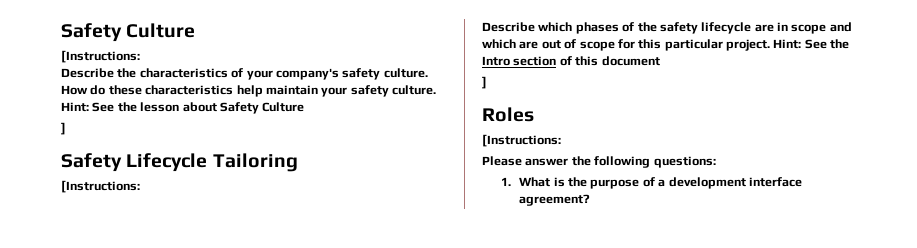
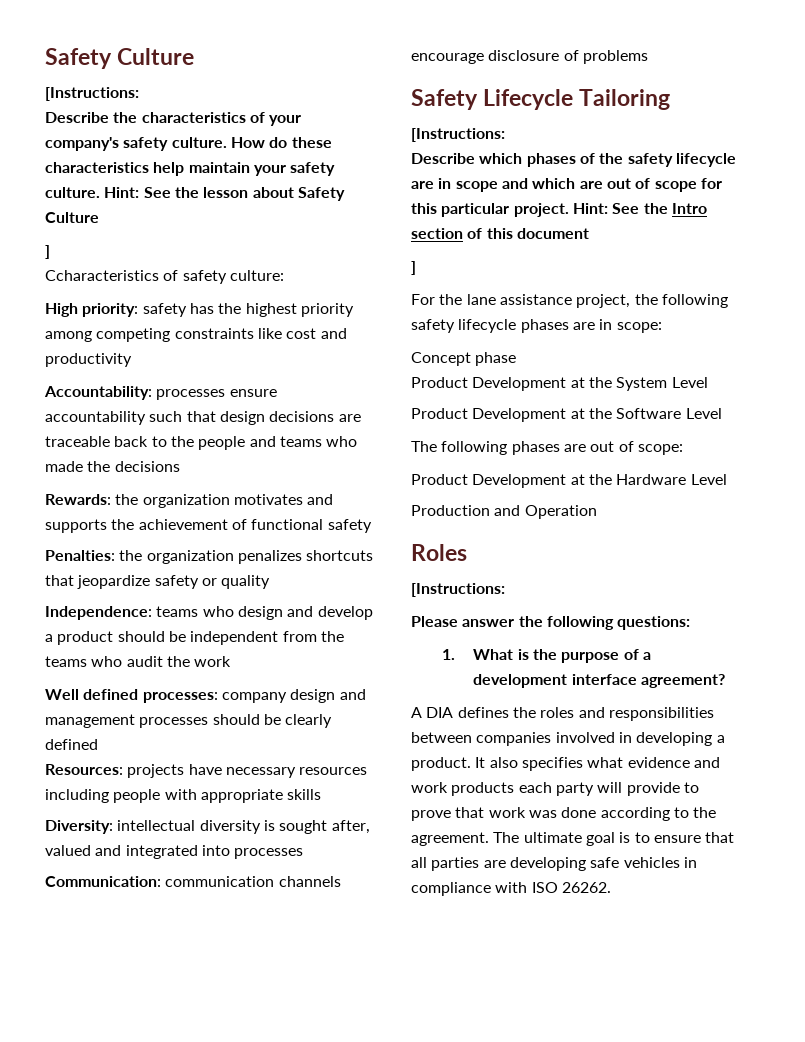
(66, 128) none -> [45,270,284,284] [45,303,354,317] [45,328,347,342] [45,353,132,367] [44,386,277,400] [45,411,361,425] [45,436,358,450] [45,461,180,472] [45,494,334,508] [45,519,372,533] [45,550,374,564] [45,575,271,589] [45,606,373,620] [45,631,344,645] [45,656,232,667] [45,689,366,703] [45,714,333,728] [45,739,98,750] [45,764,368,778] [45,789,322,803] [45,820,370,834] [45,845,304,859] [45,876,341,887] [411,50,648,64] // Ccharacteristics of safety culture: // High priority: safety has the highest priority among competing constraints like cost and productivity // Accountability: processes ensure accountability such that design decisions are traceable back to the people and teams who made the decisions // Rewards: the organization motivates and supports the achievement of functional safety // Penalties: the organization penalizes shortcuts that jeopardize safety or quality // Independence: teams who design and develop a product should be independent from the teams who audit the work // Well defined processes: company design and management processes should be clearly defined // Resources: projects have necessary resources including people with appropriate skills // Diversity: intellectual diversity is sought after, valued and integrated into processes // Communication: communication channels encourage disclosure of problems
(487, 82) none -> [411,294,728,308] [411,319,662,333] [411,352,517,366] [411,377,708,391] [411,408,722,422] [411,441,683,455] [411,474,727,488] [411,505,597,519] // For the lane assistance project, the following safety lifecycle phases are in scope: // Concept phase // Product Development at the System Level // Product Development at the Software Level // The following phases are out of scope: // Product Development at the Hardware Level // Production and Operation
(591, 200) none -> [411,707,714,721] [411,732,725,746] [411,757,720,771] [411,782,699,796] [411,807,717,821] [411,832,735,846] [411,857,697,871] [411,882,611,896] // A DIA defines the roles and responsibilities between companies involved in developing a product. It also specifies what evidence and work products each party will provide to prove that work was done according to the agreement. The ultimate goal is to ensure that all parties are developing safe vehicles in compliance with ISO 26262.

